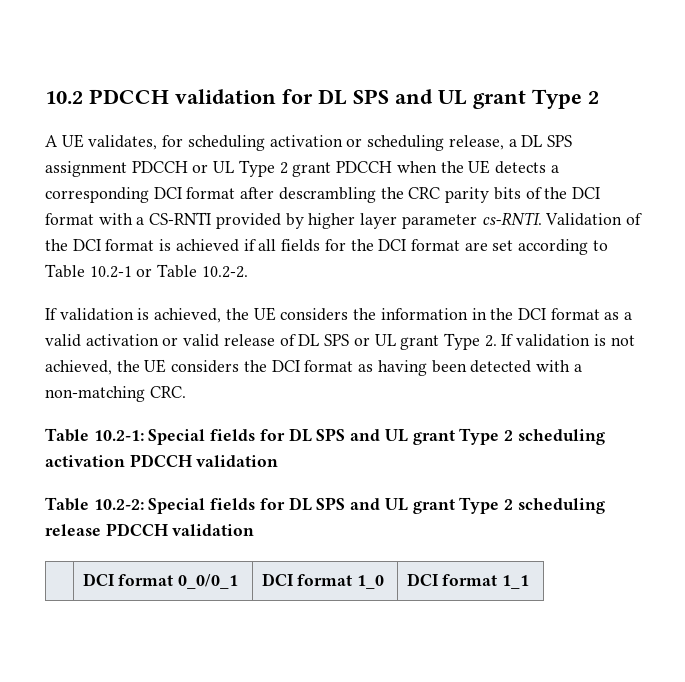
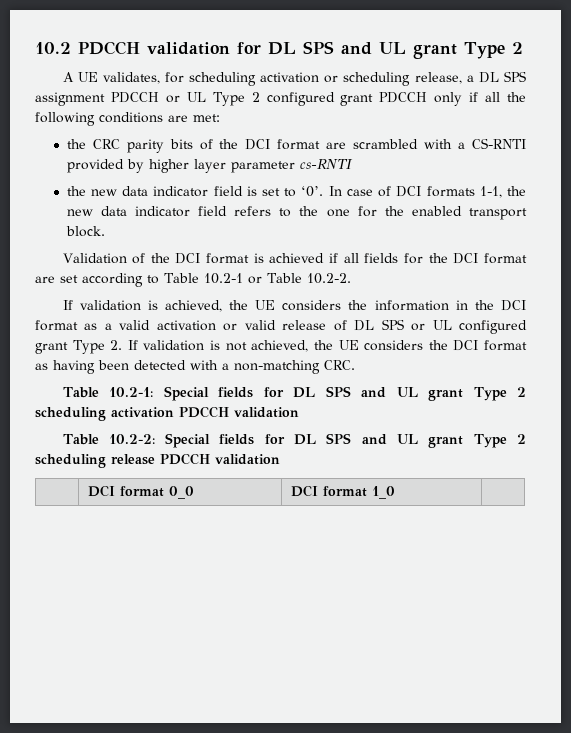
(288, 168) none -> [266,92,335,106] configured
[396,160,559,174] [45,187,376,203] when the UE detects a corresponding DCI format after descrambling -> [434,92,527,106] [35,112,220,126] only if all the following conditions are met: //
(94, 219) none -> [326,139,419,149] are scrambled
[481,212,542,225] cs-RNTI. -> [299,159,353,170] [66,186,526,198] [66,206,527,220] [65,226,105,237] cs-RNTI // the new data indicator field is set to ‘0’. In case of DCI formats 1-1, the new data indicator field refers to the one for the enabled transport block. //
(396, 340) none -> [458,320,527,334] configured
[178,574,239,589] 0_0/0_1 -> [169,486,195,499] 0_0
[406,573,530,589] DCI format 1_1 -> (396, 492) none

